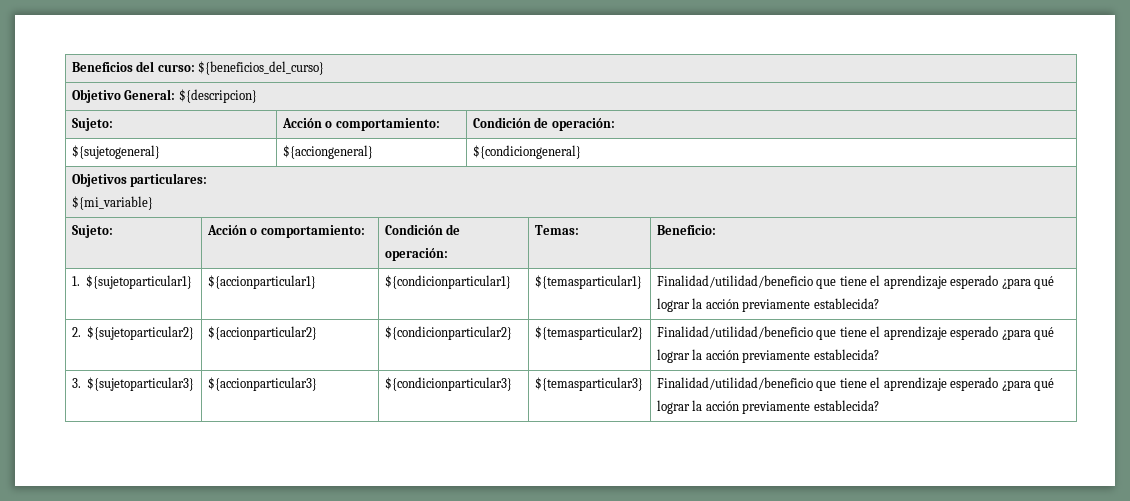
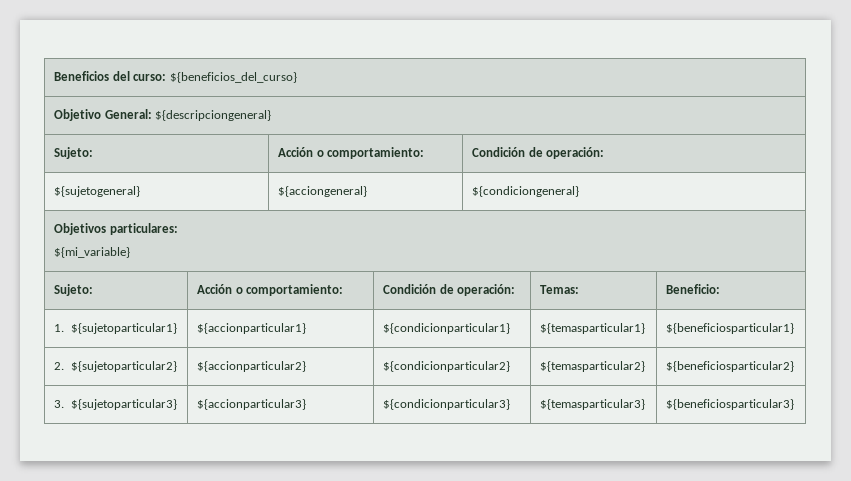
[178,89,257,103] ${descripcion} -> [155,110,272,121] ${descripciongeneral}
[656,275,1055,289] [656,298,879,312] Finalidad/utilidad/beneficio que tiene el aprendizaje esperado ¿para qué lograr la acción previamente establecida? -> [666,323,795,334] ${beneficiosparticular1}
[656,326,1055,340] [656,349,879,363] Finalidad/utilidad/beneficio que tiene el aprendizaje esperado ¿para qué lograr la acción previamente establecida? -> [666,361,795,372] ${beneficiosparticular2}
[656,377,1055,391] [656,400,879,414] Finalidad/utilidad/beneficio que tiene el aprendizaje esperado ¿para qué lograr la acción previamente establecida? -> [666,399,795,410] ${beneficiosparticular3}

